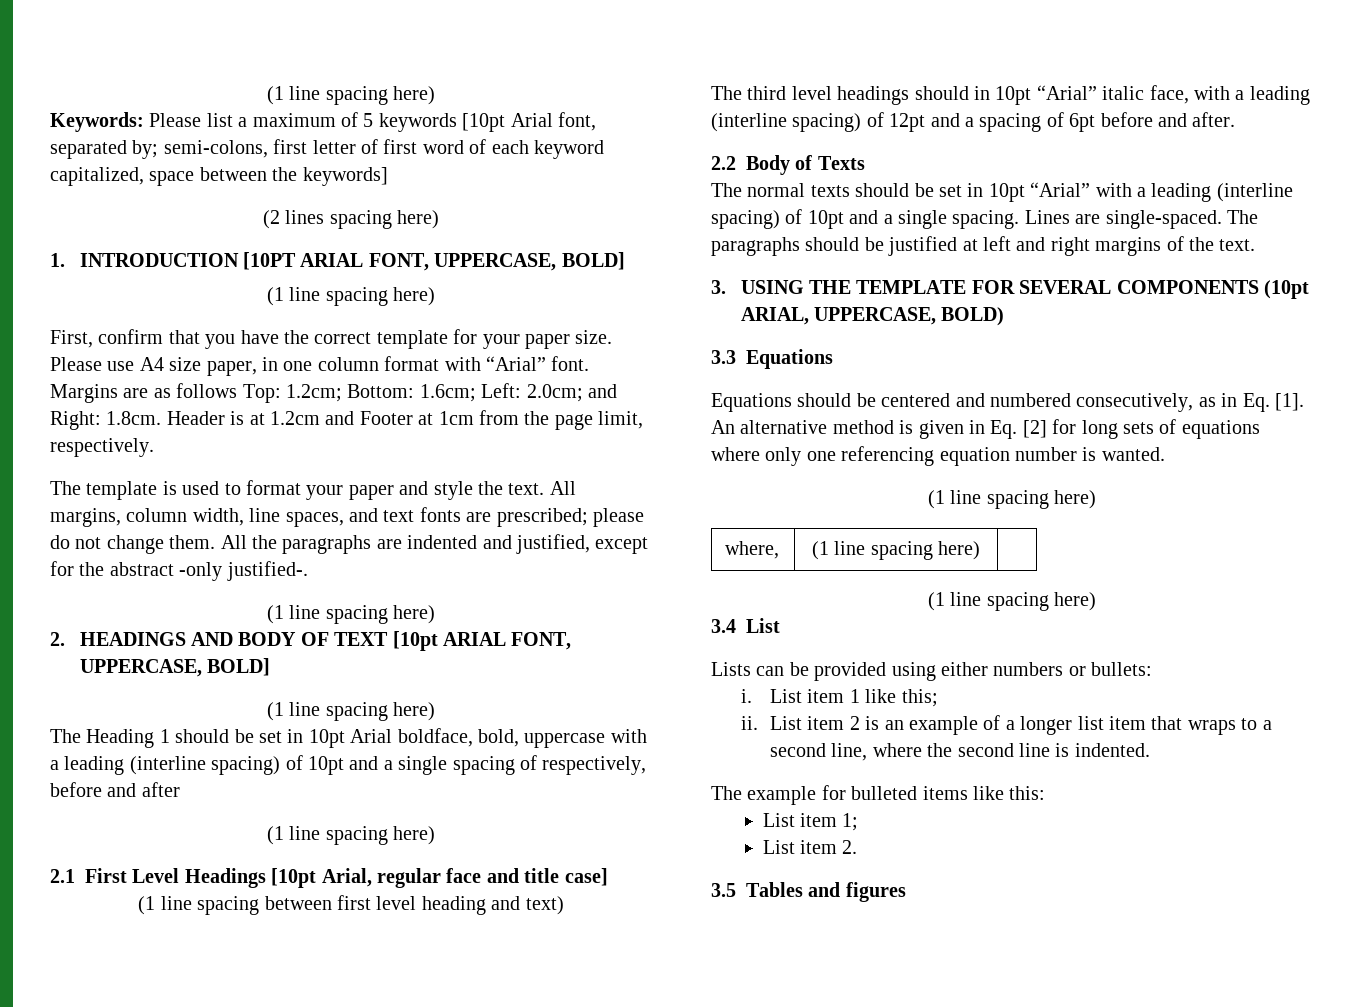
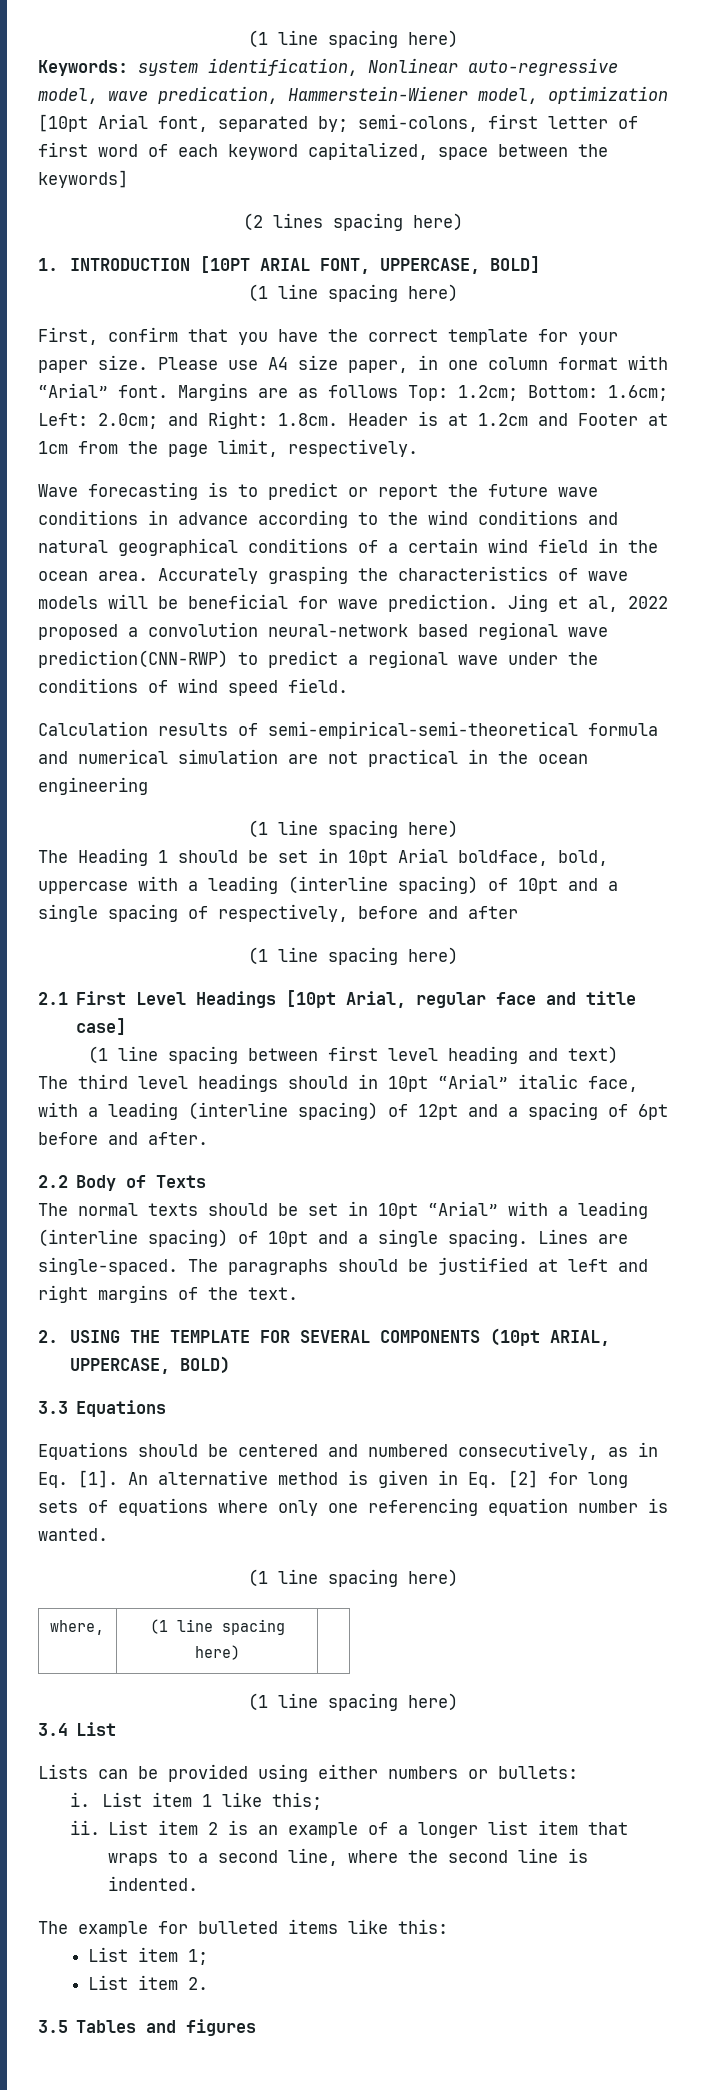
[149,112,457,132] Please list a maximum of 5 keywords -> [138,58,618,76] [38,86,668,104] system identification, Nonlinear auto-regressive model, wave predication, Hammerstein-Wiener model, optimization
[50,480,576,500] [50,507,644,527] [50,534,649,554] [50,561,308,581] [266,605,436,624] [50,631,572,651] [79,658,270,677] The template is used to format your paper and style the text. All margins, column width, line spaces, and text fonts are prescribed; please do not change them. All the paragraphs are indented and justified, except for the abstract -only justified-. // (1 line spacing here) // 2. HEADINGS AND BODY OF TEXT [10pt ARIAL FONT, UPPERCASE, BOLD] -> [38,482,598,500] [38,510,618,528] [38,538,658,556] [38,566,628,584] [38,594,668,612] [38,622,608,640] [38,650,598,668] [38,678,348,696] [38,721,658,739] [38,749,588,767] [38,777,148,795] Wave forecasting is to predict or report the future wave conditions in advance according to the wind conditions and natural geographical conditions of a certain wind field in the ocean area. Accurately grasping the characteristics of wave models will be beneficial for wave prediction. Jing et al, 2022 proposed a convolution neural-network based regional wave prediction(CNN-RWP) to predict a regional wave under the conditions of wind speed field. // Calculation results of semi-empirical-semi-theoretical formula and numerical simulation are not practical in the ocean engineering
[711,280,726,294] 3. -> [38,1330,58,1343] 2.

